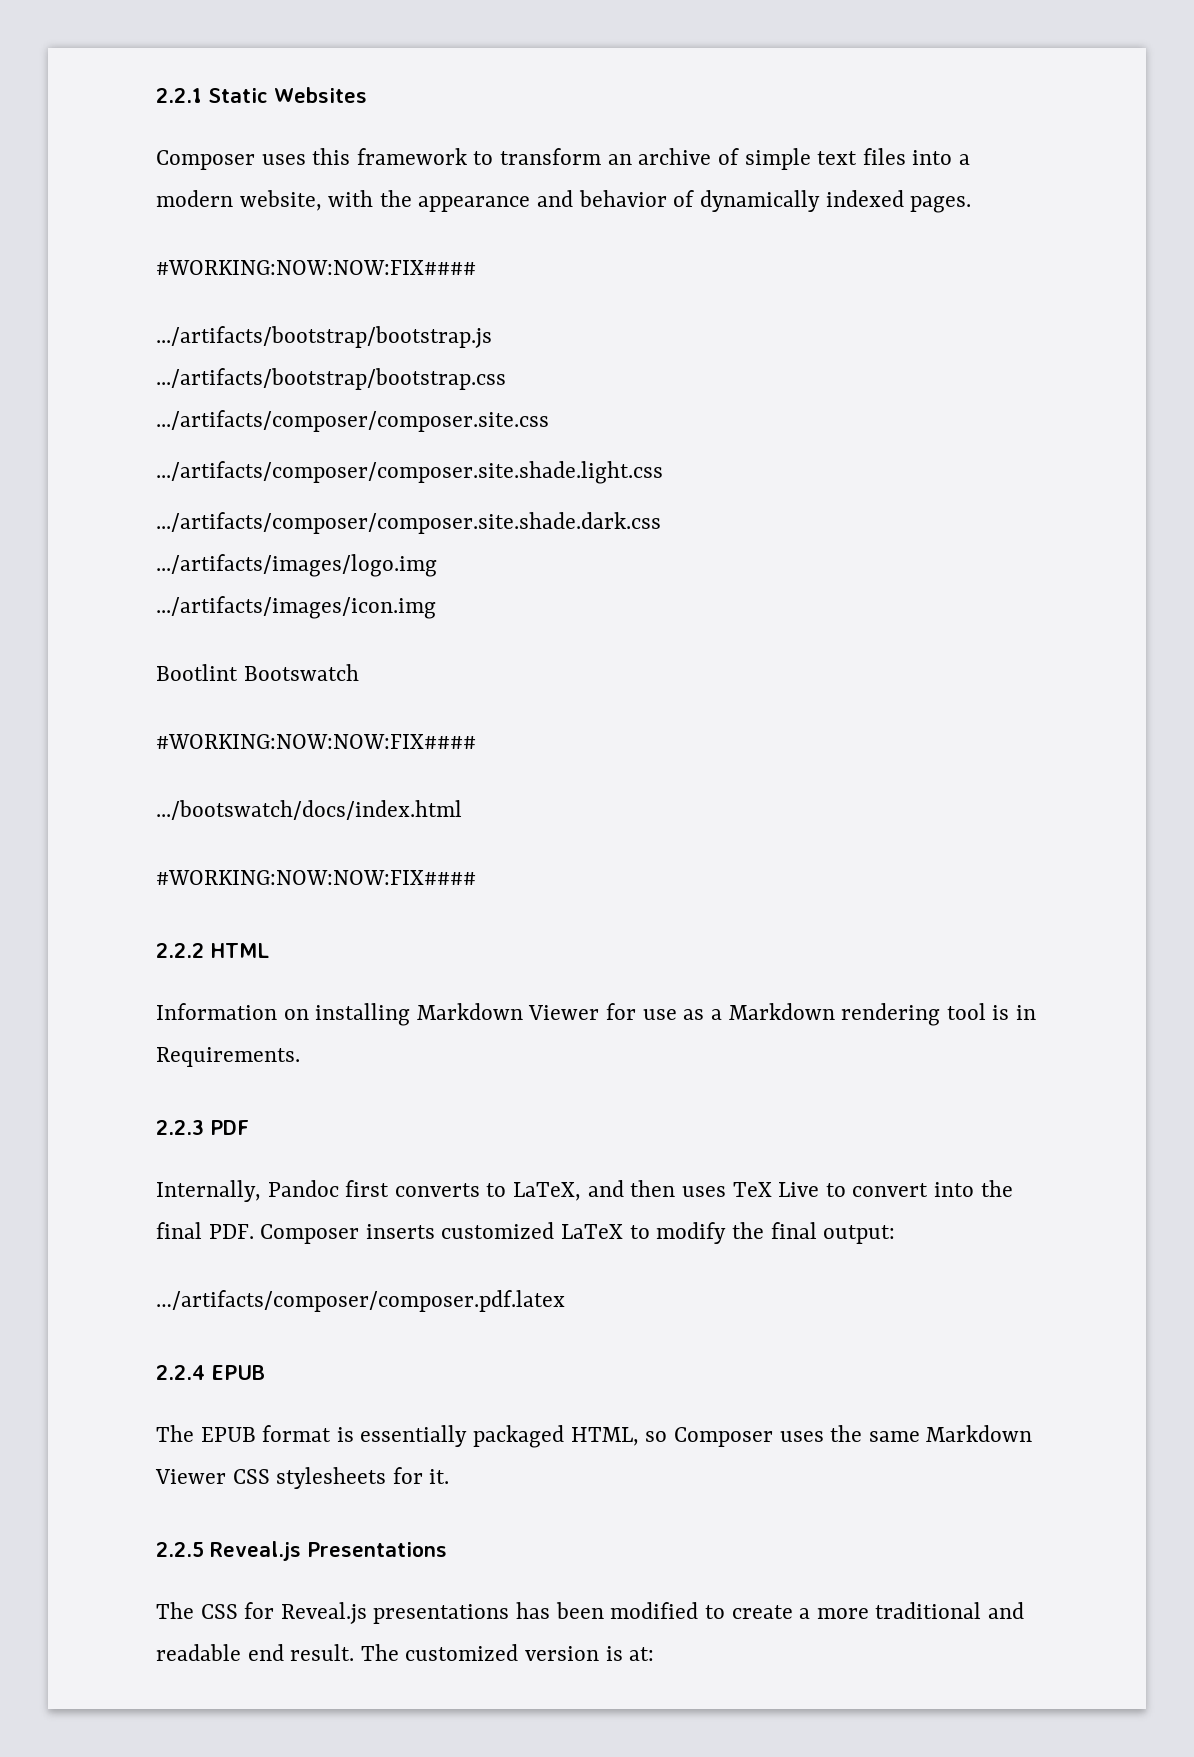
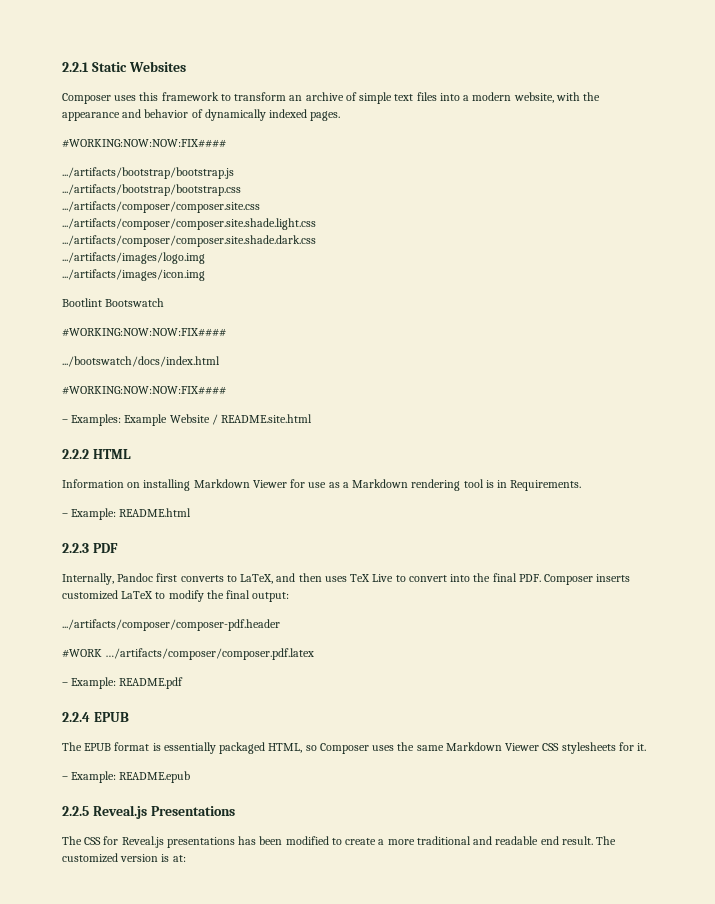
(476, 877) none -> [62,414,313,426] // – Examples: Example Website / README.site.html
(300, 1057) none -> [62,508,192,520] // – Example: README.html
(896, 1234) none -> [62,619,280,631] [62,649,102,658] .../artifacts/composer/composer-pdf.header // #WORK
(565, 1301) none -> [62,677,184,689] // – Example: README.pdf
(450, 1476) none -> [62,771,191,783] // – Example: README.epub

